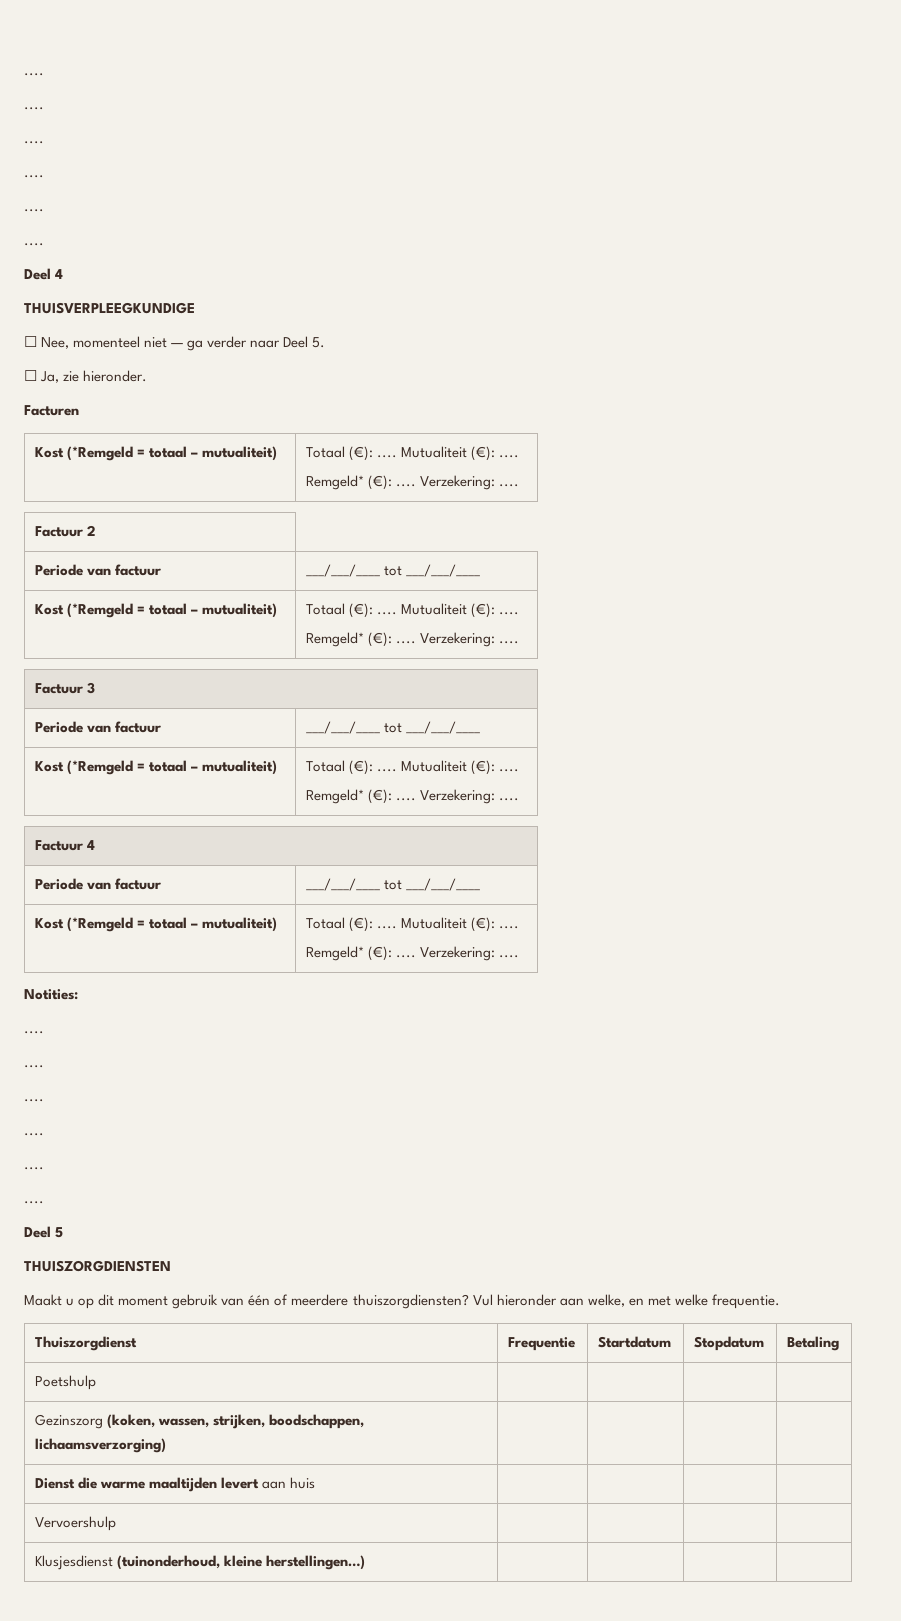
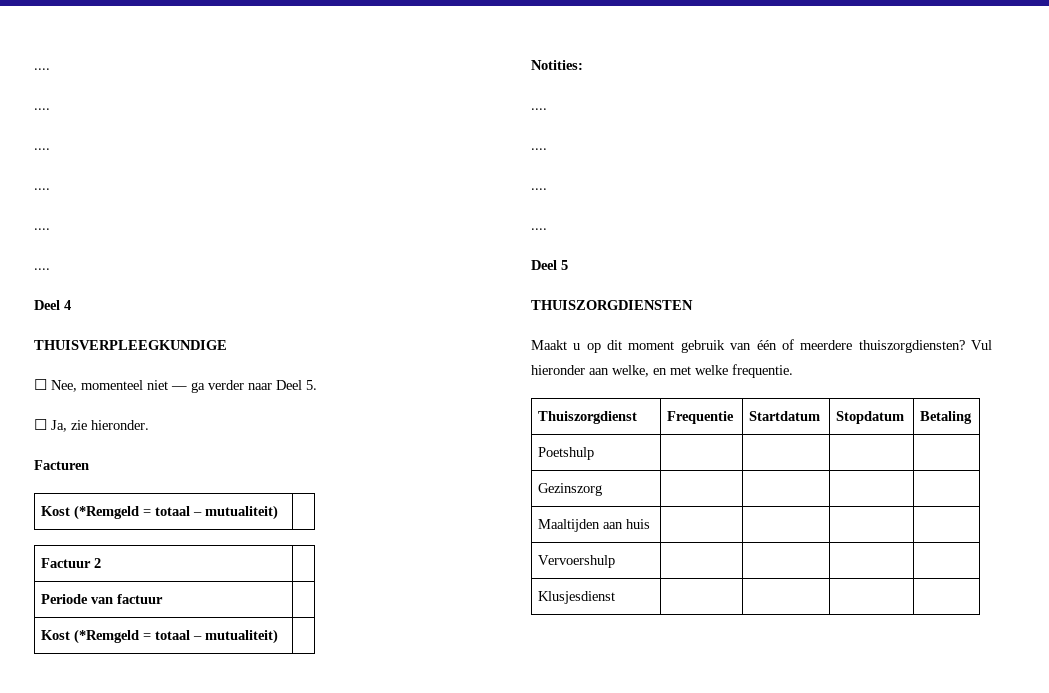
[306,446,520,461] [306,475,520,490] Totaal (€): .... Mutualiteit (€): .... // Remgeld* (€): .... Verzekering: .... -> (279, 512) none
[35,564,162,576] [306,564,481,577] [35,603,278,618] [306,603,520,618] [306,632,520,647] [35,682,96,694] [35,721,162,733] [306,721,481,734] [35,760,278,775] [306,760,520,775] [306,789,520,804] [35,840,96,851] [35,878,162,890] [306,878,481,891] [35,917,278,932] [306,917,520,932] [306,946,520,961] // Periode van factuur | ___/___/____ tot ___/___/____ // Kost (*Remgeld = totaal – mutualiteit) | Totaal (€): .... Mutualiteit (€): .... // Remgeld* (€): .... Verzekering: .... // Factuur 3 // Periode van factuur | ___/___/____ tot ___/___/____ // Kost (*Remgeld = totaal – mutualiteit) | Totaal (€): .... Mutualiteit (€): .... // Remgeld* (€): .... Verzekering: .... // Factuur 4 // Periode van factuur | ___/___/____ tot ___/___/____ // Kost (*Remgeld = totaal – mutualiteit) | Totaal (€): .... Mutualiteit (€): .... // Remgeld* (€): .... Verzekering: .... -> [41,594,164,604] [41,629,279,644] | // Periode van factuur | // Kost (*Remgeld = totaal – mutualiteit) |
[24,1167,44,1170] [24,1201,44,1204] // .... // .... -> (547, 229) none
[107,1414,365,1429] [35,1438,167,1453] [35,1477,260,1492] (koken, wassen, strijken, boodschappen, lichaamsverzorging) | | | | // Dienst die warme maaltijden levert -> [538,519,601,532] | | | | // Maaltijden
[117,1555,366,1570] (tuinonderhoud, kleine herstellingen…) -> (616, 597) none

